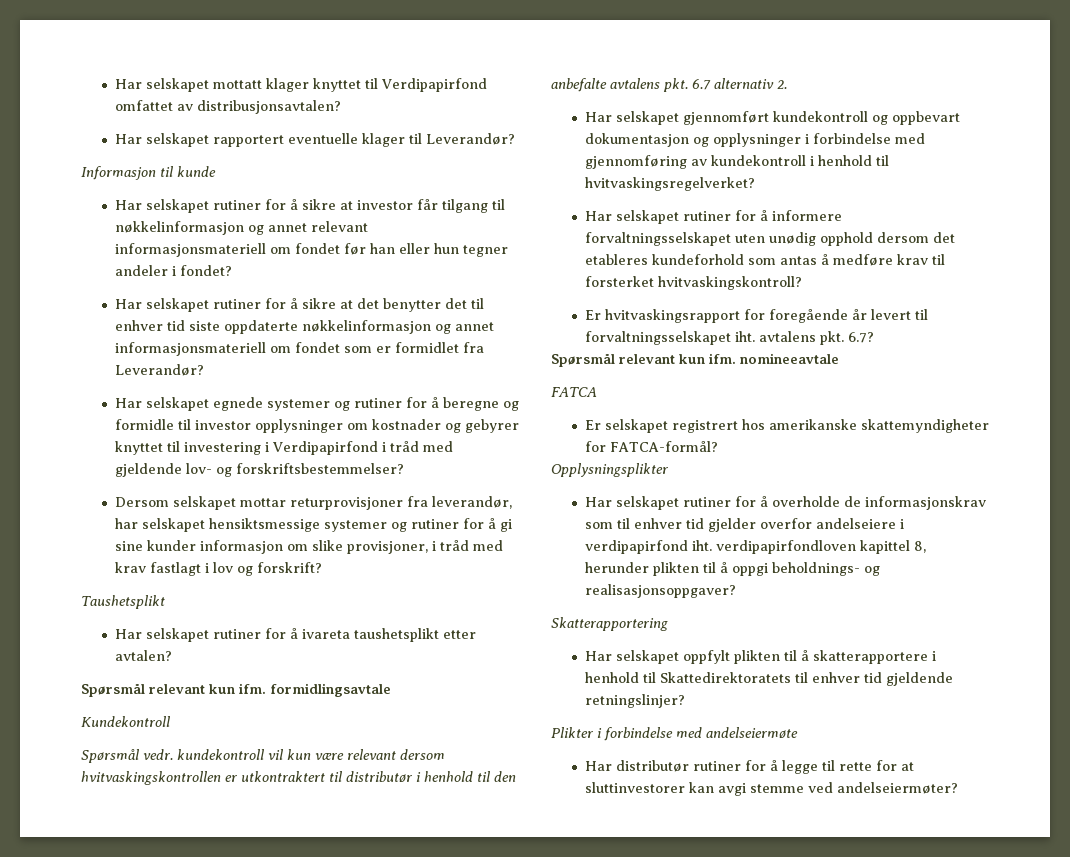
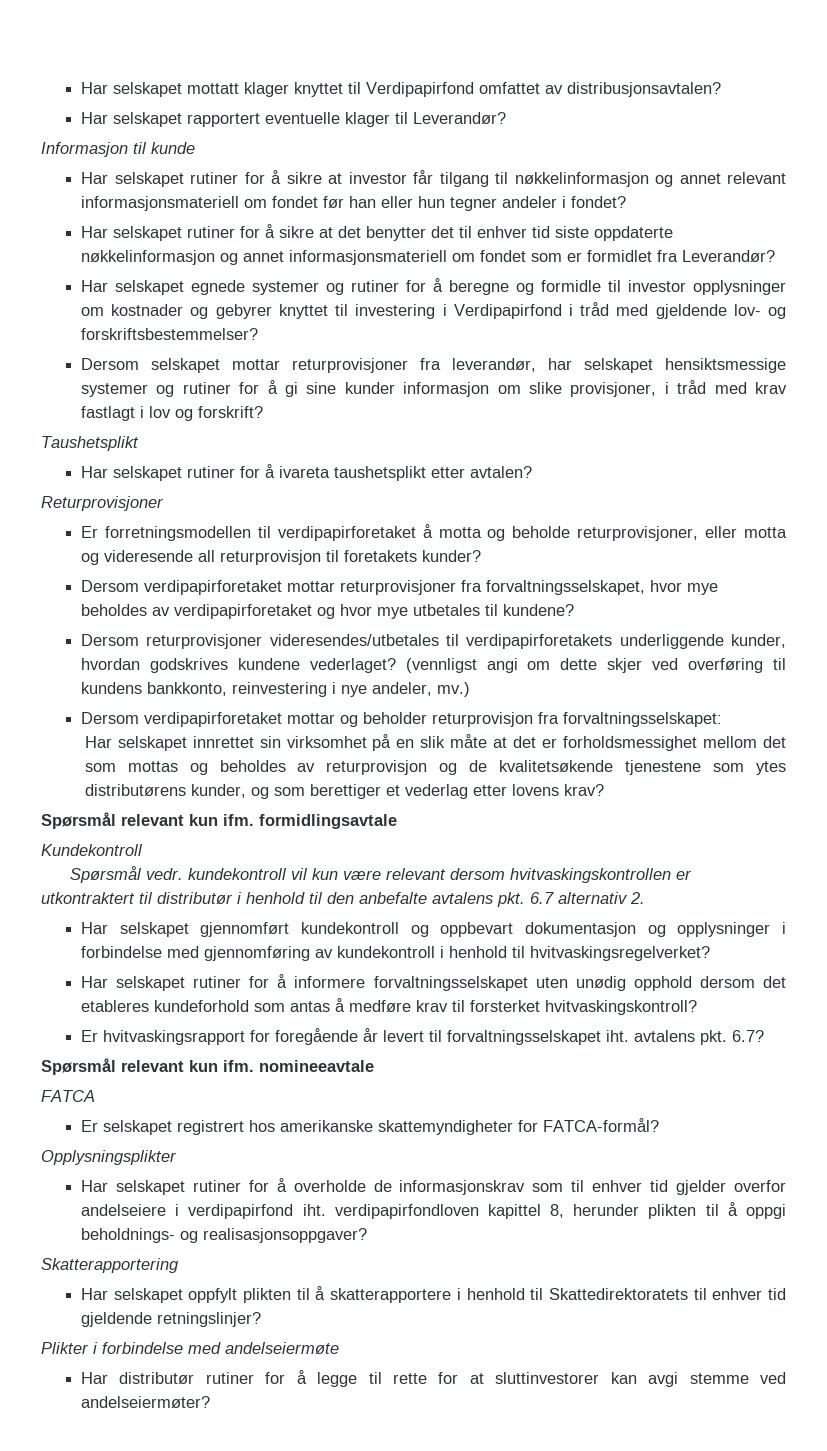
(172, 655) none -> [41,496,164,511] [81,524,787,541] [81,550,482,565] [81,580,719,595] [81,604,575,619] [81,634,786,649] [81,658,786,673] [81,682,471,697] [81,712,723,727] [84,734,786,751] [84,760,786,775] [84,784,604,799] // Returprovisjoner // Er forretningsmodellen til verdipapirforetaket å motta og beholde returprovisjoner, eller motta og videresende all returprovisjon til foretakets kunder? // Dersom verdipapirforetaket mottar returprovisjoner fra forvaltningsselskapet, hvor mye beholdes av verdipapirforetaket og hvor mye utbetales til kundene? // Dersom returprovisjoner videresendes/utbetales til verdipapirforetakets underliggende kunder, hvordan godskrives kundene vederlaget? (vennligst angi om dette skjer ved overføring til kundens bankkonto, reinvestering i nye andeler, mv.) // Dersom verdipapirforetaket mottar og beholder returprovisjon fra forvaltningsselskapet: // Har selskapet innrettet sin virksomhet på en slik måte at det er forholdsmessighet mellom det som mottas og beholdes av returprovisjon og de kvalitetsøkende tjenestene som ytes distributørens kunder, og som berettiger et vederlag etter lovens krav?

